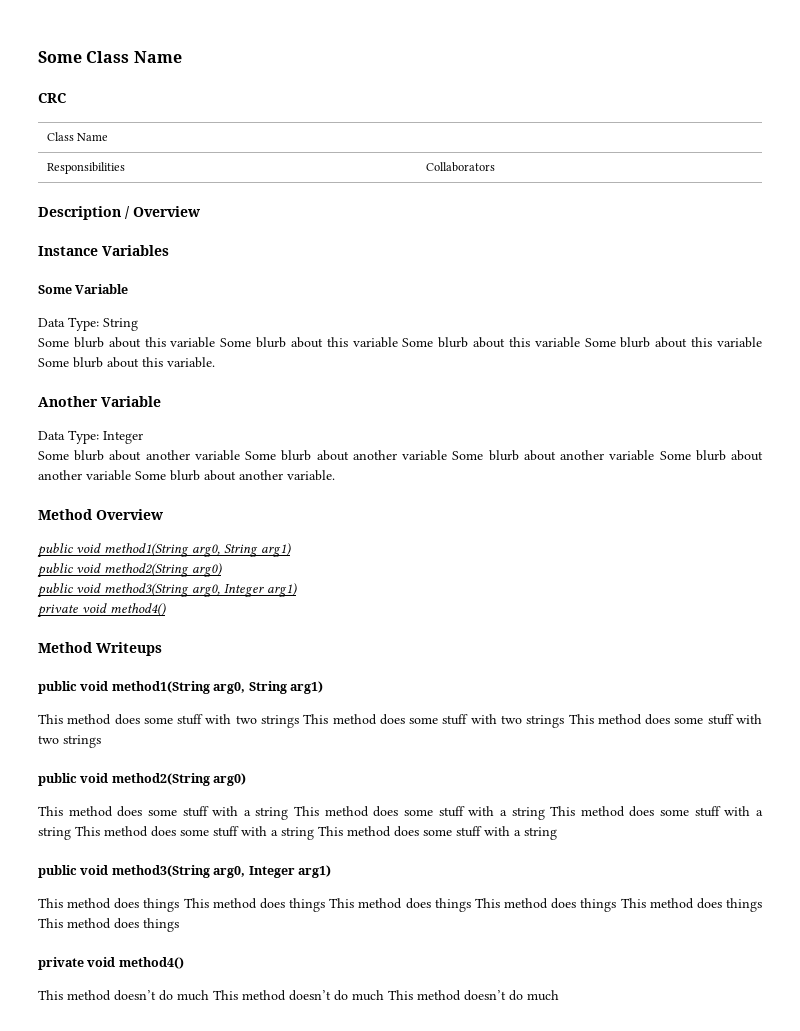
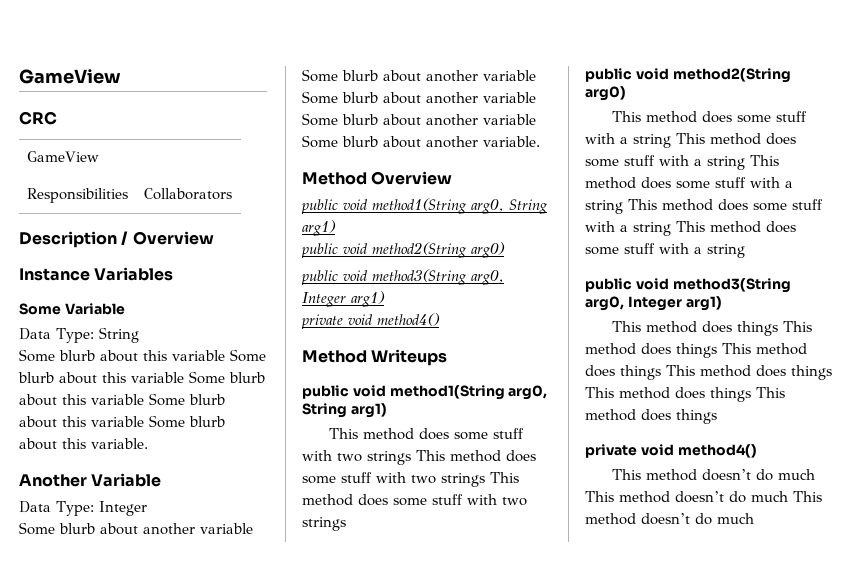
[38,51,182,63] Some Class Name -> [19,69,121,84] GameView
[46,132,109,141] Class Name -> [26,151,99,162] GameView

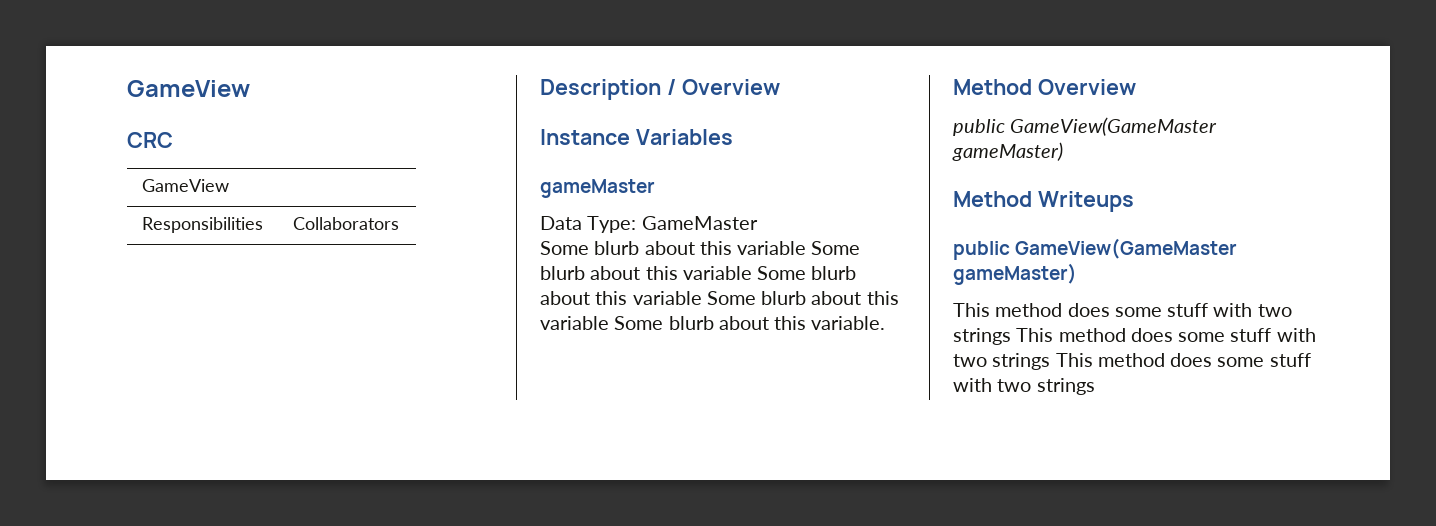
[19,303,125,315] [19,327,139,343] Some Variable // Data Type: String -> [540,179,655,198] [540,216,758,233] gameMaster // Data Type: GameMaster
[19,473,162,487] [19,501,147,516] [19,522,253,535] [302,69,536,82] [302,91,536,104] [302,113,536,126] [302,135,540,148] [302,171,453,185] [301,198,548,214] [302,220,336,236] [301,242,505,258] [301,269,504,285] [302,291,385,307] [301,313,440,329] [302,349,448,366] [302,385,548,400] [302,403,387,418] Another Variable // Data Type: Integer // Some blurb about another variable Some blurb about another variable Some blurb about another variable Some blurb about another variable Some blurb about another variable. // Method Overview // public void method1(String arg0, String arg1) // public void method2(String arg0) // public void method3(String arg0, Integer arg1) // private void method4() // Method Writeups // public void method1(String arg0, String arg1) -> [953,79,1136,95] [953,117,1218,136] [952,142,1063,161] [953,191,1134,212] [953,238,1238,260] [953,263,1077,285] Method Overview // public GameView(GameMaster gameMaster) // Method Writeups // public GameView(GameMaster gameMaster)
[585,68,791,83] [585,86,626,101] [612,111,808,123] [585,133,796,148] [585,155,779,170] [585,177,793,189] [585,199,823,214] [585,221,796,236] [585,243,745,258] [585,278,791,293] [585,296,722,311] [612,321,813,336] [585,343,807,358] [585,365,832,380] [585,387,785,402] [585,409,717,424] [585,444,757,458] [612,469,816,481] [585,491,822,503] [585,513,754,525] // public void method2(String arg0) // This method does some stuff with a string This method does some stuff with a string This method does some stuff with a string This method does some stuff with a string This method does some stuff with a string // public void method3(String arg0, Integer arg1) // This method does things This method does things This method does things This method does things This method does things This method does things // private void method4() // This method doesn’t do much This method doesn’t do much This method doesn’t do much -> (1095, 386) none

